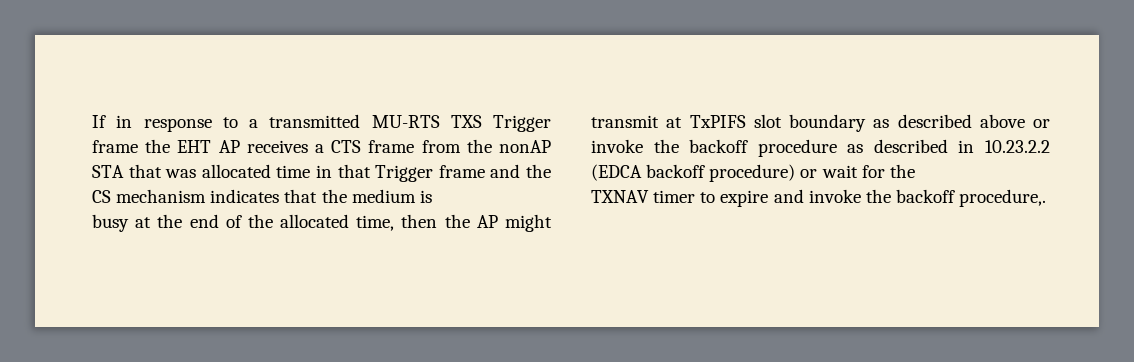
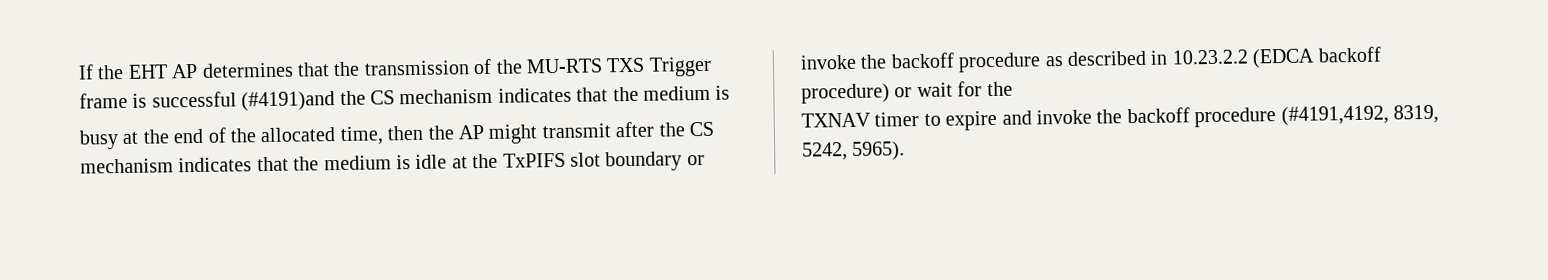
[116,114,551,132] [92,139,551,153] [92,164,521,182] in response to a transmitted MU-RTS TXS Trigger frame the EHT AP receives a CTS frame from the nonAP STA that was allocated time in that Trigger frame and -> [97,56,712,80] [79,91,336,112] the EHT AP determines that the transmission of the MU-RTS TXS Trigger frame is successful (#4191)and
[666,114,1025,132] at TxPIFS slot boundary as described above -> [615,121,714,138] [80,151,683,174] after the CS mechanism indicates that the medium is idle at the TxPIFS slot boundary
[959,189,1047,207] procedure,. -> [1194,104,1439,128] [802,141,906,161] procedure (#4191,4192, 8319, 5242, 5965).

